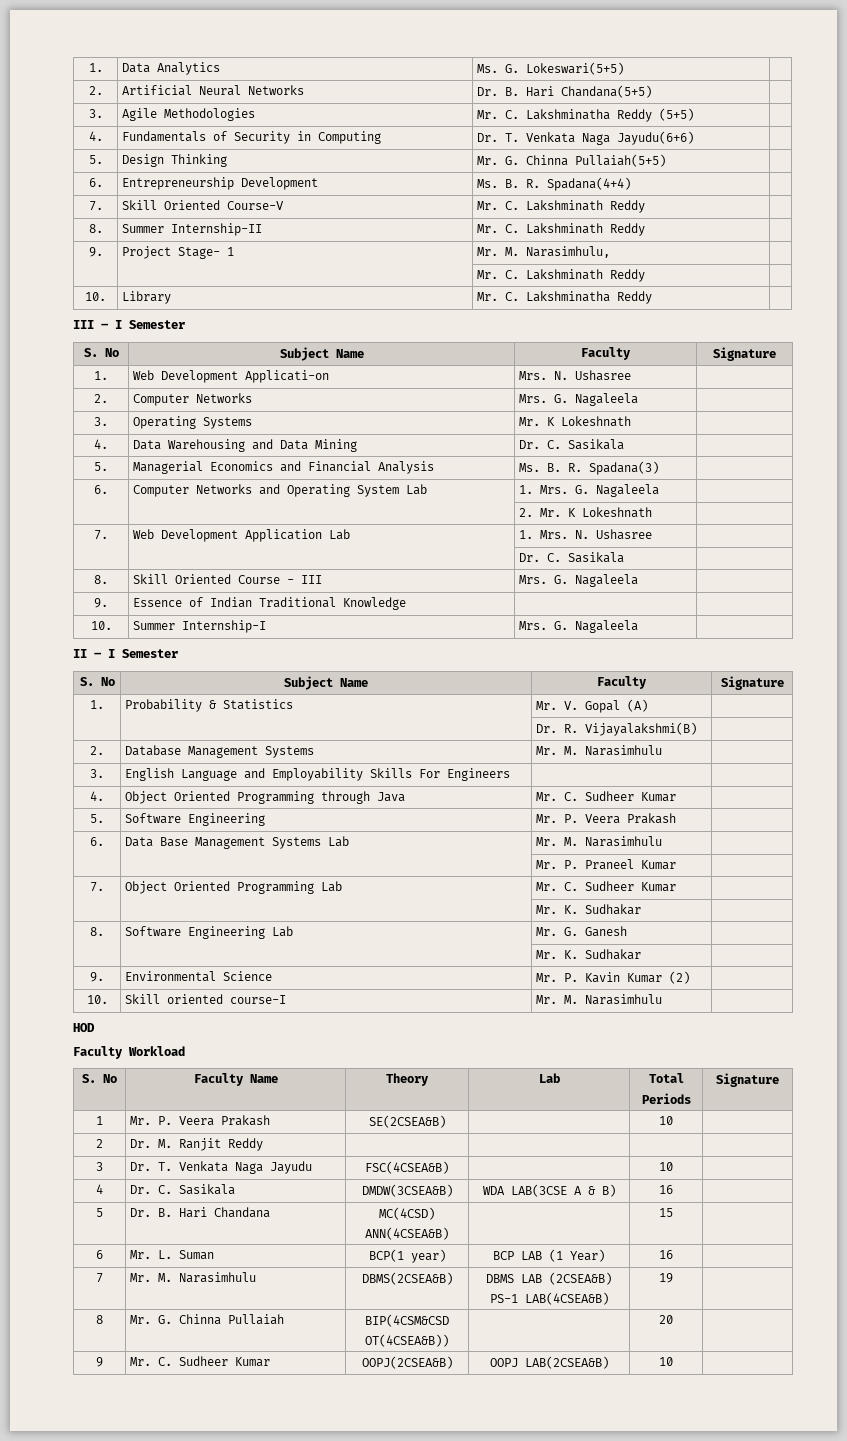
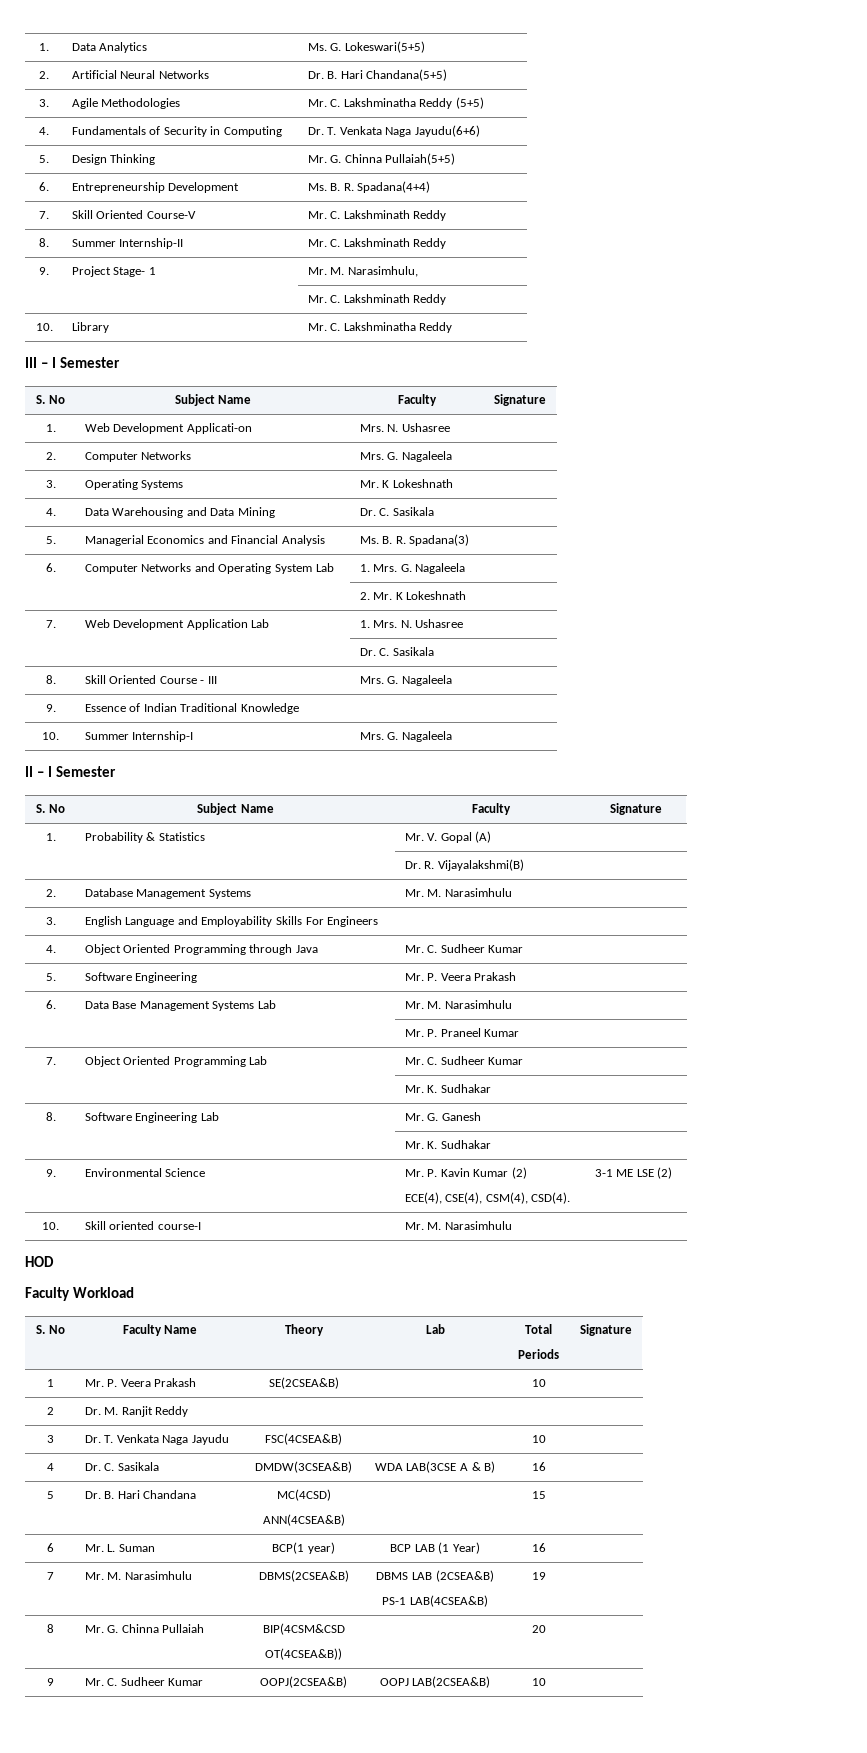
(691, 977) | -> [404,1192,571,1204] [594,1167,673,1179] // ECE(4), CSE(4), CSM(4), CSD(4). | 3-1 ME LSE (2)

